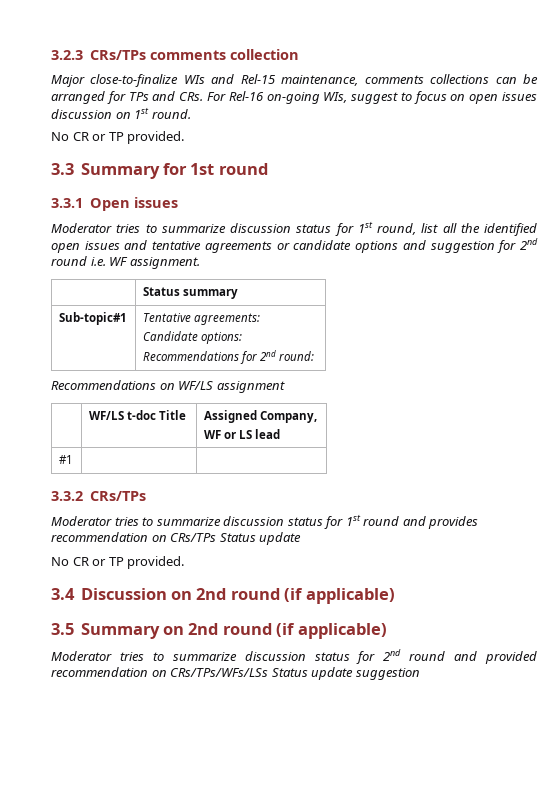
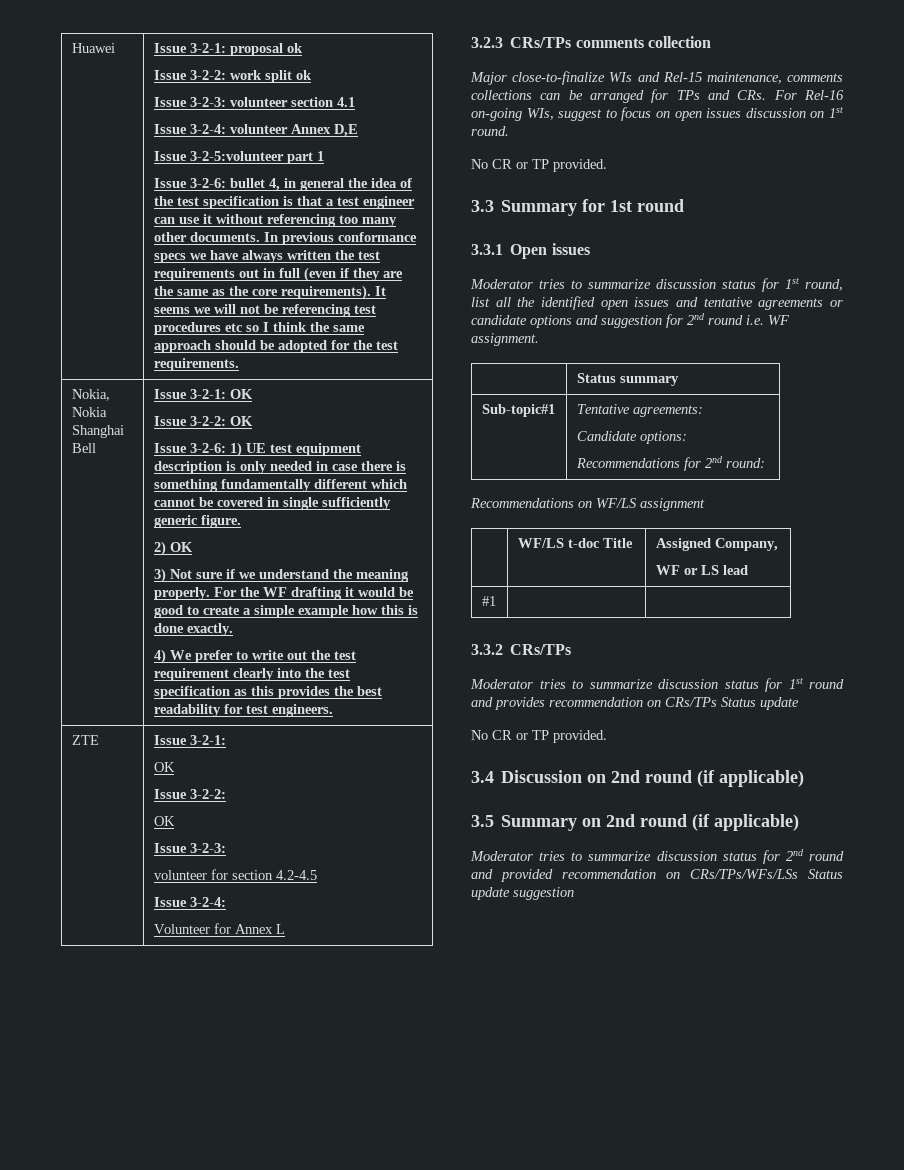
(51, 55) none -> [71,43,115,53] [153,43,303,56] [153,70,312,83] [153,97,355,107] [153,124,358,137] [153,151,324,164] [153,178,412,191] [153,196,415,209] [153,214,397,227] [153,232,417,245] [153,250,380,263] [153,267,403,282] [153,285,386,300] [153,304,376,317] [153,322,365,335] [153,340,398,353] [153,358,239,371] [71,389,110,401] [71,407,107,417] [71,425,124,438] [71,443,96,453] [153,389,253,399] [153,416,253,426] [153,442,361,457] [153,461,406,474] [153,479,407,492] [153,497,391,510] [153,515,241,528] [153,541,193,556] [153,568,409,583] [153,587,414,600] [153,605,418,618] [153,623,233,636] [153,649,356,664] [153,668,350,681] [153,686,382,699] [153,704,333,717] [71,735,99,745] [153,735,226,745] [153,762,175,772] [153,789,226,799] [153,816,175,826] [153,843,226,853] [153,869,317,880] [153,897,226,907] [153,923,285,934] Huawei | Issue 3-2-1: proposal ok // Issue 3-2-2: work split ok // Issue 3-2-3: volunteer section 4.1 // Issue 3-2-4: volunteer Annex D,E // Issue 3-2-5:volunteer part 1 // Issue 3-2-6: bullet 4, in general the idea of the test specification is that a test engineer can use it without referencing too many other documents. In previous conformance specs we have always written the test requirements out in full (even if they are the same as the core requirements). It seems we will not be referencing test procedures etc so I think the same approach should be adopted for the test requirements. // Nokia, Nokia Shanghai Bell | Issue 3-2-1: OK // Issue 3-2-2: OK // Issue 3-2-6: 1) UE test equipment description is only needed in case there is something fundamentally different which cannot be covered in single sufficiently generic figure. // 2) OK // 3) Not sure if we understand the meaning properly. For the WF drafting it would be good to create a simple example how this is done exactly. // 4) We prefer to write out the test requirement clearly into the test specification as this provides the best readability for test engineers. // ZTE | Issue 3-2-1: // OK // Issue 3-2-2: // OK // Issue 3-2-3: // volunteer for section 4.2-4.5 // Issue 3-2-4: // Volunteer for Annex L //

